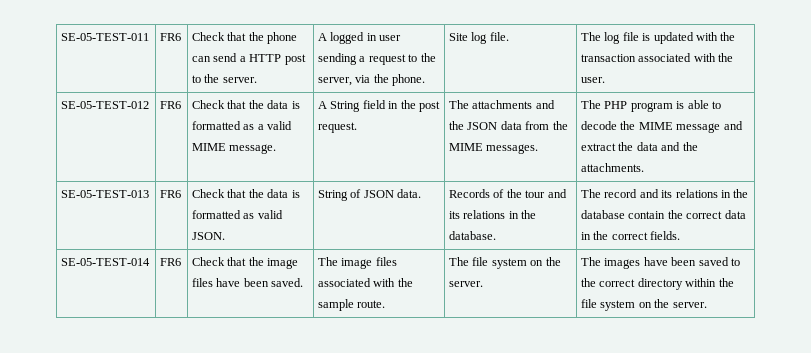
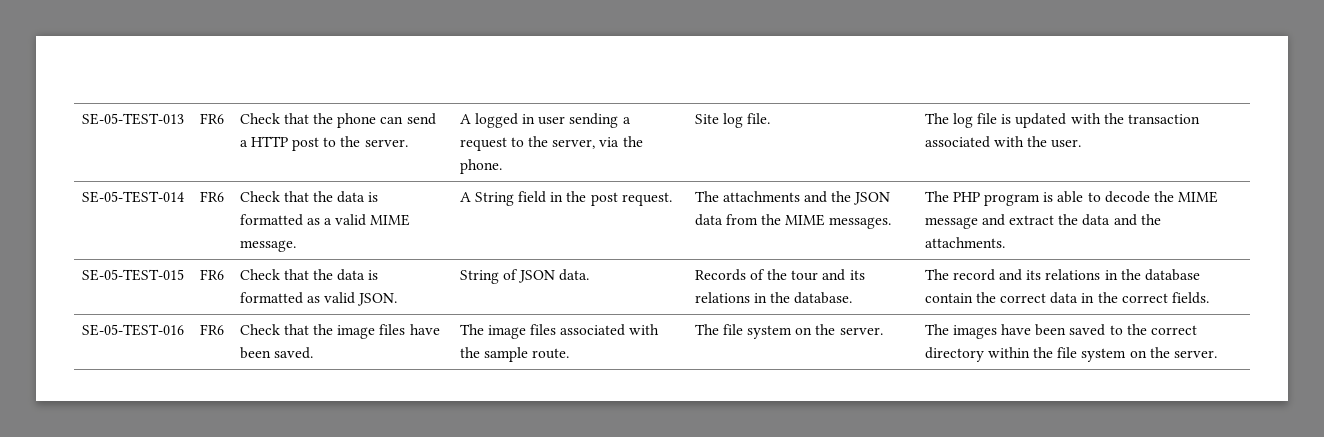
[61,33,150,41] SE-05-TEST-011 -> [81,113,184,125] SE-05-TEST-013
[61,101,150,109] SE-05-TEST-012 -> [81,191,184,203] SE-05-TEST-014
[61,190,150,198] SE-05-TEST-013 -> [81,269,184,281] SE-05-TEST-015
[61,258,151,266] SE-05-TEST-014 -> [81,324,184,336] SE-05-TEST-016

